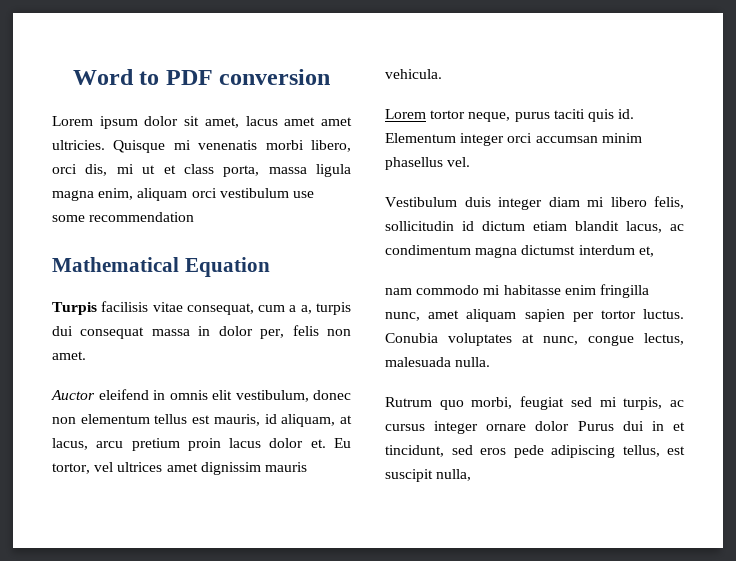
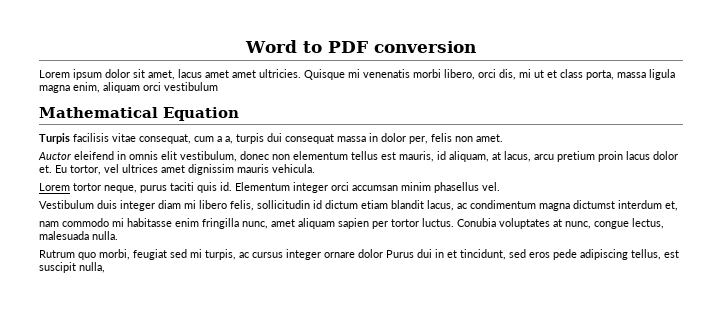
[292,191,314,198] [52,212,195,222] use some recommendation -> (218, 86) none

